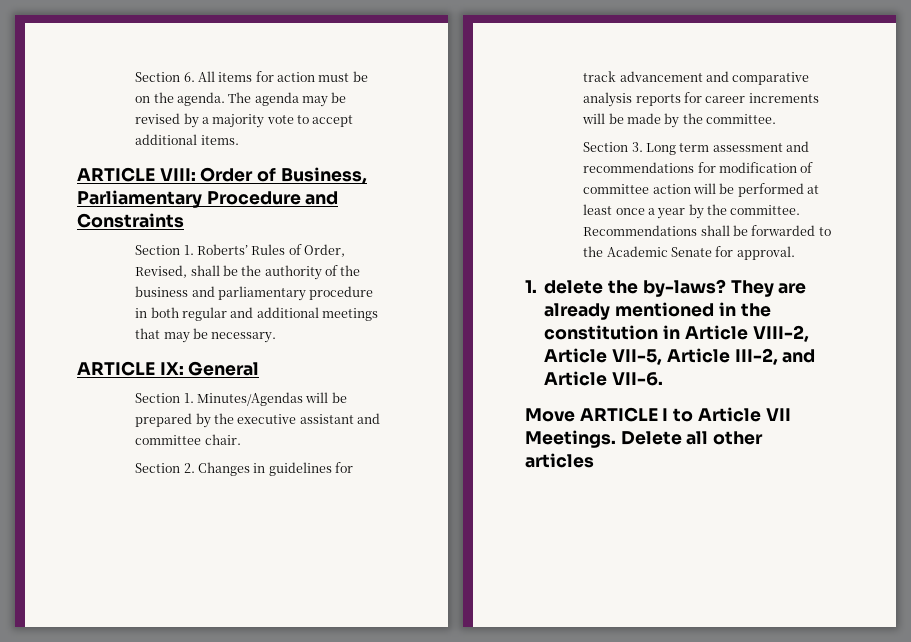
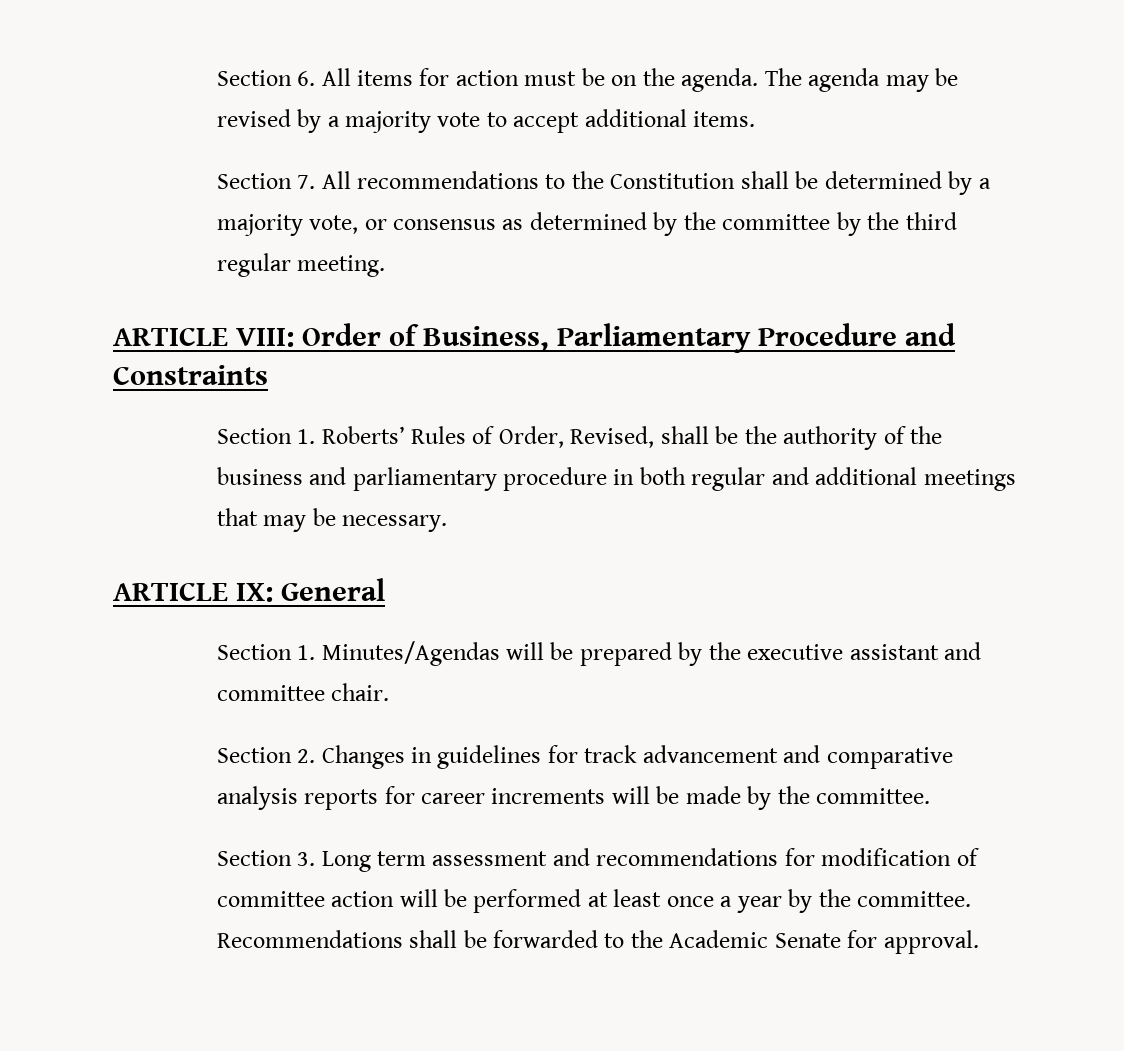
(239, 140) none -> [216,171,991,195] [216,212,957,236] [216,253,386,277] // Section 7. All recommendations to the Constitution shall be determined by a majority vote, or consensus as determined by the committee by the third regular meeting.
[525,279,807,297] [544,302,771,320] [544,325,809,342] [544,348,816,365] [544,371,664,386] [525,407,791,422] [525,430,764,448] [525,453,594,468] // 1. delete the by-laws? They are already mentioned in the constitution in Article VIII-2, Article VII-5, Article III-2, and Article VII-6. // Move ARTICLE I to Article VII Meetings. Delete all other articles -> (979, 942) none

